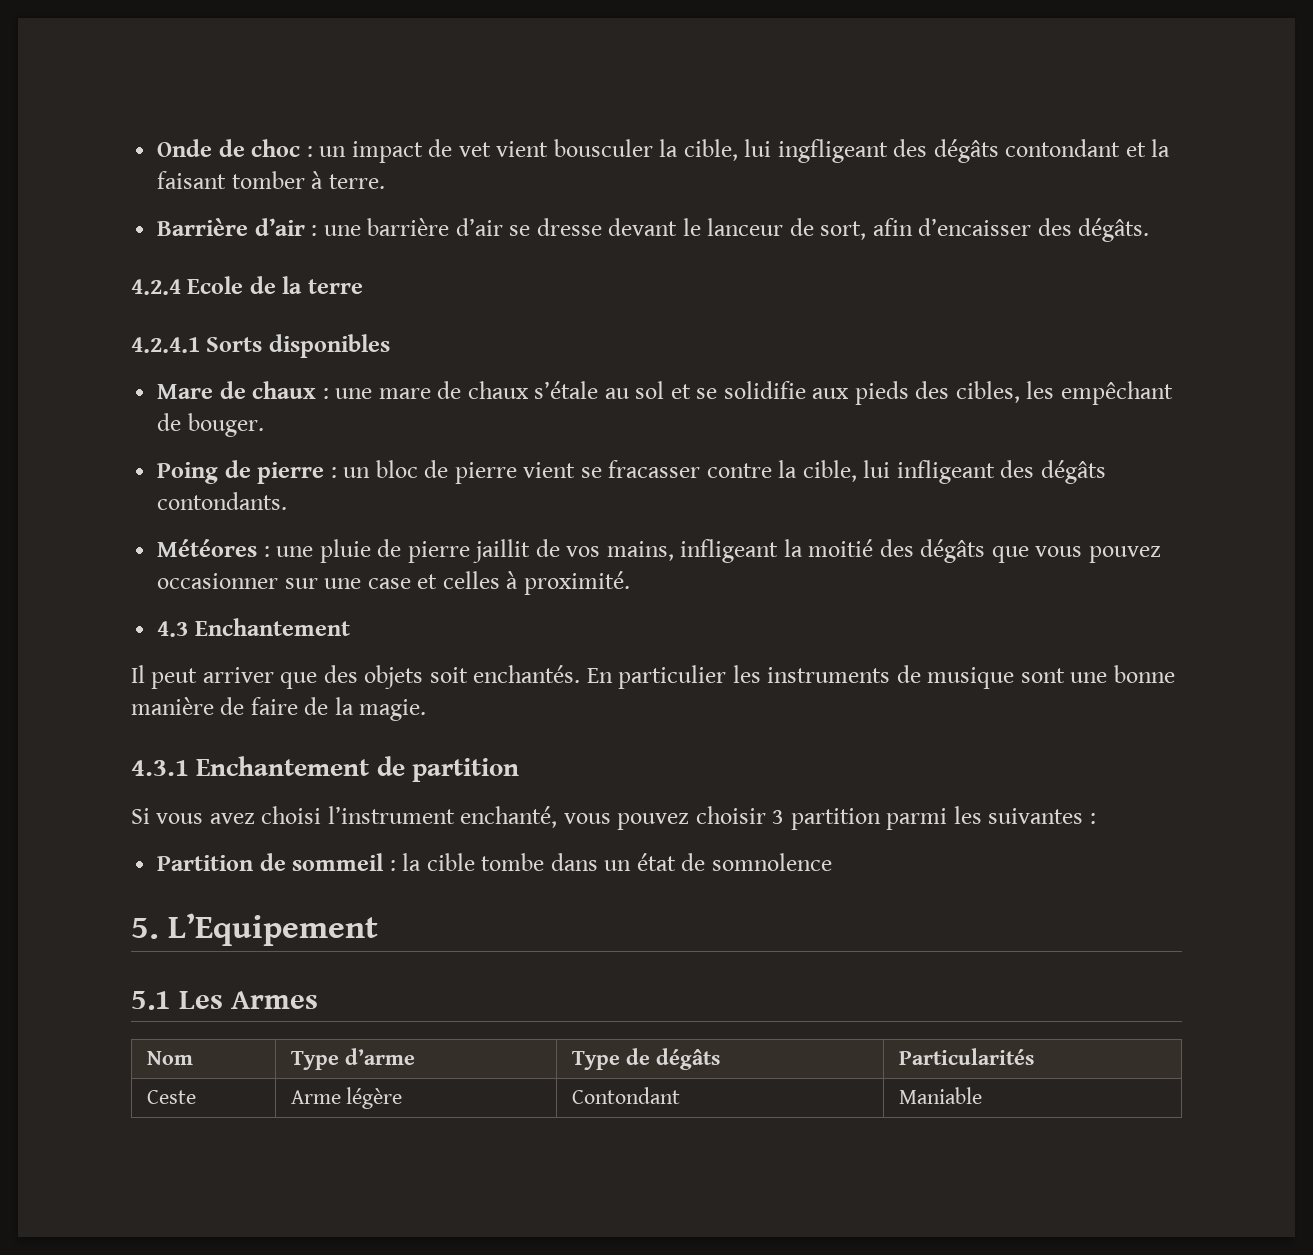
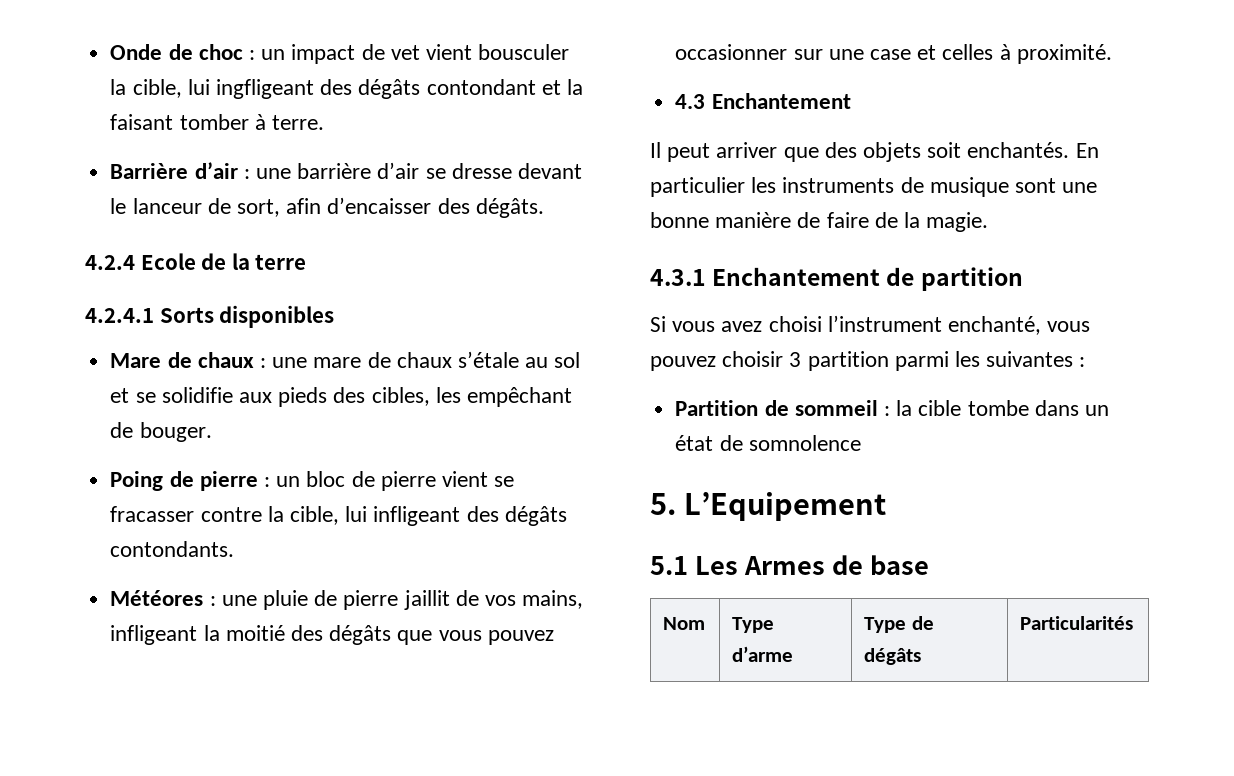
(319, 1000) none -> [831,555,929,575] de base
[146,1090,196,1104] [290,1087,403,1109] [571,1087,680,1104] [898,1087,982,1104] // Ceste | Arme légère | Contondant | Maniable -> (1134, 623) none

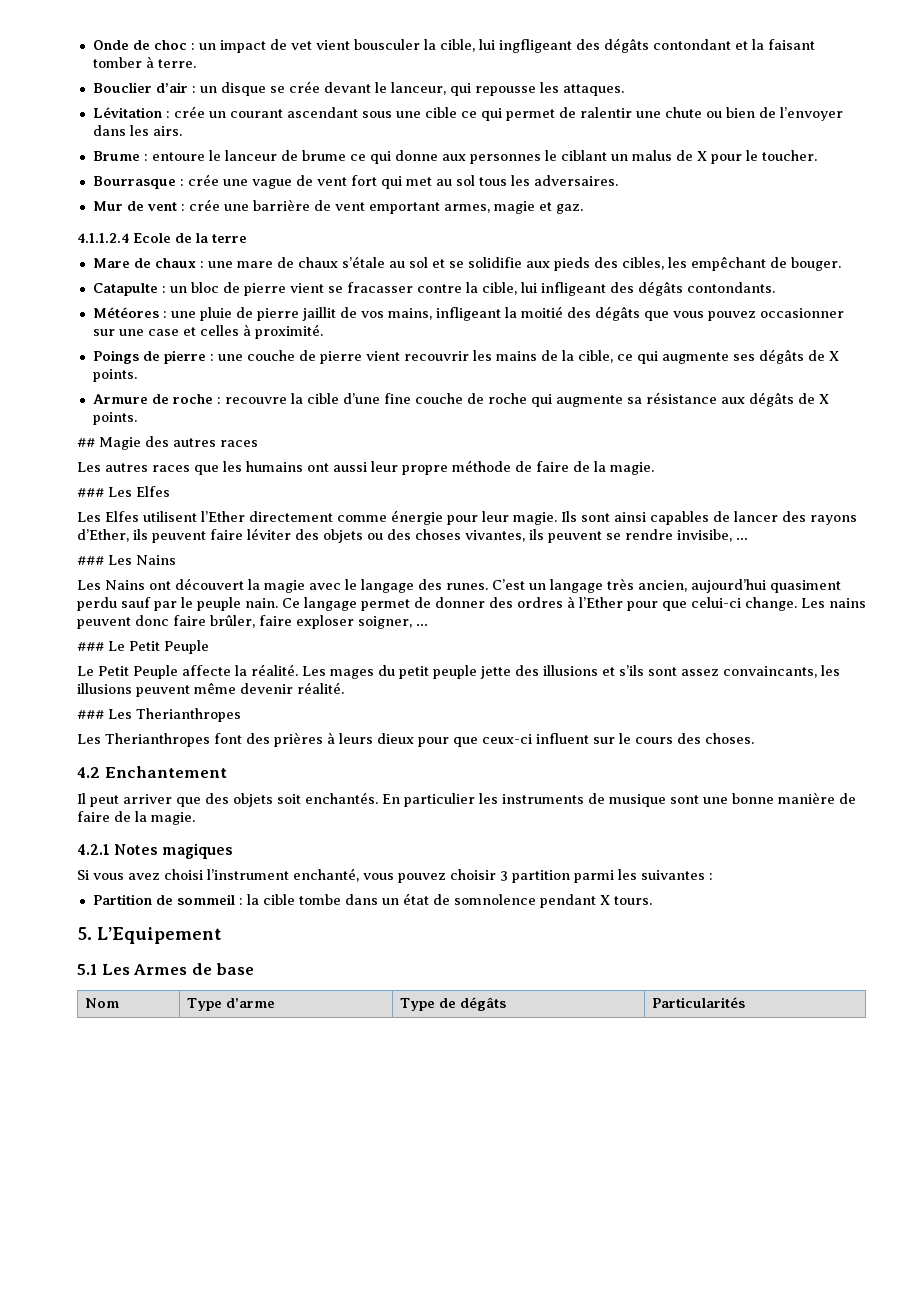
[110,163,189,179] Barrière -> [92,82,152,93] Bouclier
[255,162,582,179] [110,197,544,218] [85,255,135,270] une barrière d’air se dresse devant le lanceur de sort, afin d’encaisser des dégâts. // 4.2.4 -> [199,81,624,96] [92,106,843,121] [92,125,182,136] [92,150,817,164] [92,174,618,189] [92,199,583,214] [77,233,129,243] un disque se crée devant le lanceur, qui repousse les attaques. // Lévitation : crée un courant ascendant sous une cible ce qui permet de ralentir une chute ou bien de l’envoyer dans les airs. // Brume : entoure le lanceur de brume ce qui donne aux personnes le ciblant un malus de X pour le toucher. // Bourrasque : crée une vague de vent fort qui met au sol tous les adversaires. // Mur de vent : crée une barrière de vent emportant armes, magie et gaz. // 4.1.1.2.4
[85,305,335,328] // 4.2.4.1 Sorts disponibles -> (247, 238) none
[110,471,258,491] Poing de pierre -> [92,283,158,296] Catapulte
[675,94,706,109] 4.3 -> [92,349,839,364] [92,369,137,382] [92,392,829,407] [92,412,137,425] [77,436,258,450] [77,460,654,475] [77,486,170,497] [77,510,857,525] [77,528,748,543] [77,555,176,565] [77,578,841,593] [77,596,866,611] [77,615,428,629] [77,640,209,654] [77,664,840,679] [77,682,344,697] [77,708,241,722] [77,732,754,747] [77,767,100,778] Poings de pierre : une couche de pierre vient recouvrir les mains de la cible, ce qui augmente ses dégâts de X points. // Armure de roche : recouvre la cible d’une fine couche de roche qui augmente sa résistance aux dégâts de X points. // ## Magie des autres races // Les autres races que les humains ont aussi leur propre méthode de faire de la magie. // ### Les Elfes // Les Elfes utilisent l’Ether directement comme énergie pour leur magie. Ils sont ainsi capables de lancer des rayons d’Ether, ils peuvent faire léviter des objets ou des choses vivantes, ils peuvent se rendre invisibe, … // ### Les Nains // Les Nains ont découvert la magie avec le langage des runes. C’est un langage très ancien, aujourd’hui quasiment perdu sauf par le peuple nain. Ce langage permet de donner des ordres à l’Ether pour que celui-ci change. Les nains peuvent donc faire brûler, faire exploser soigner, … // ### Le Petit Peuple // Le Petit Peuple affecte la réalité. Les mages du petit peuple jette des illusions et s’ils sont assez convaincants, les illusions peuvent même devenir réalité. // ### Les Therianthropes // Les Therianthropes font des prières à leurs dieux pour que ceux-ci influent sur le cours des choses. // 4.2
[650,267,1023,291] 4.3.1 Enchantement de partition -> [77,843,234,859] 4.2.1 Notes magiques
(861, 443) none -> [539,894,652,908] pendant X tours.

